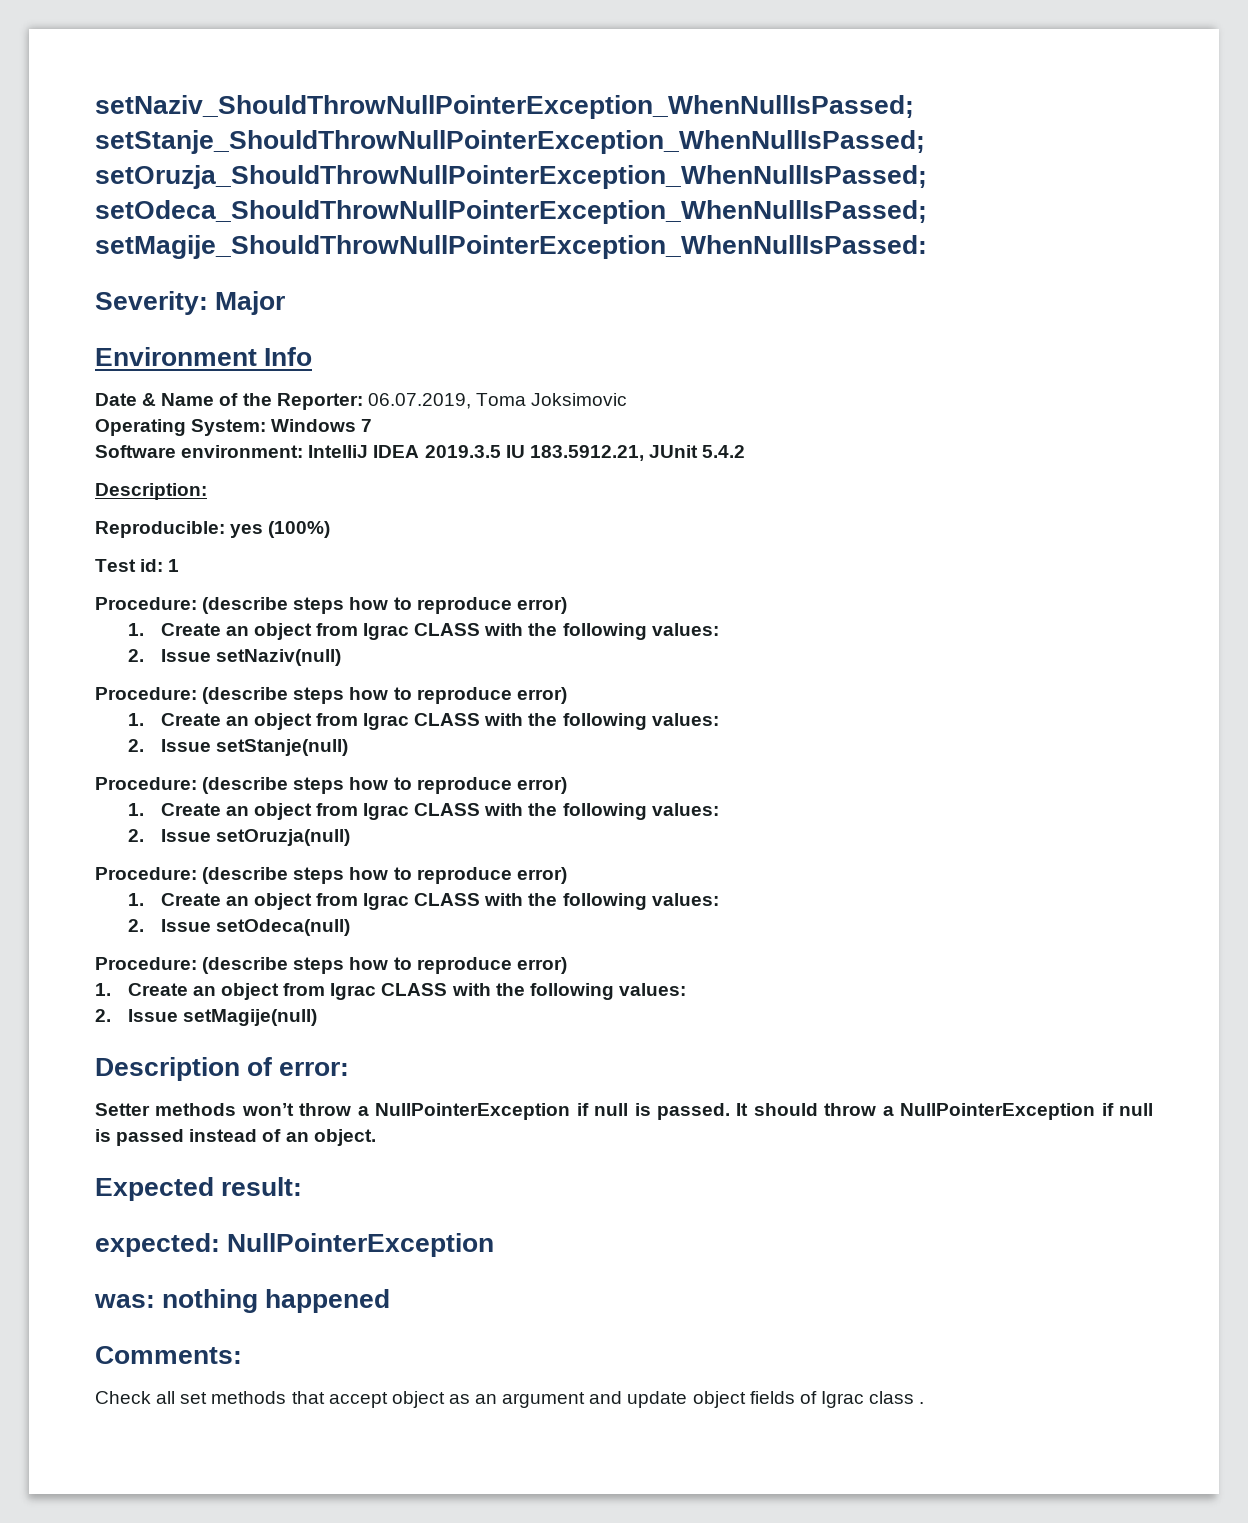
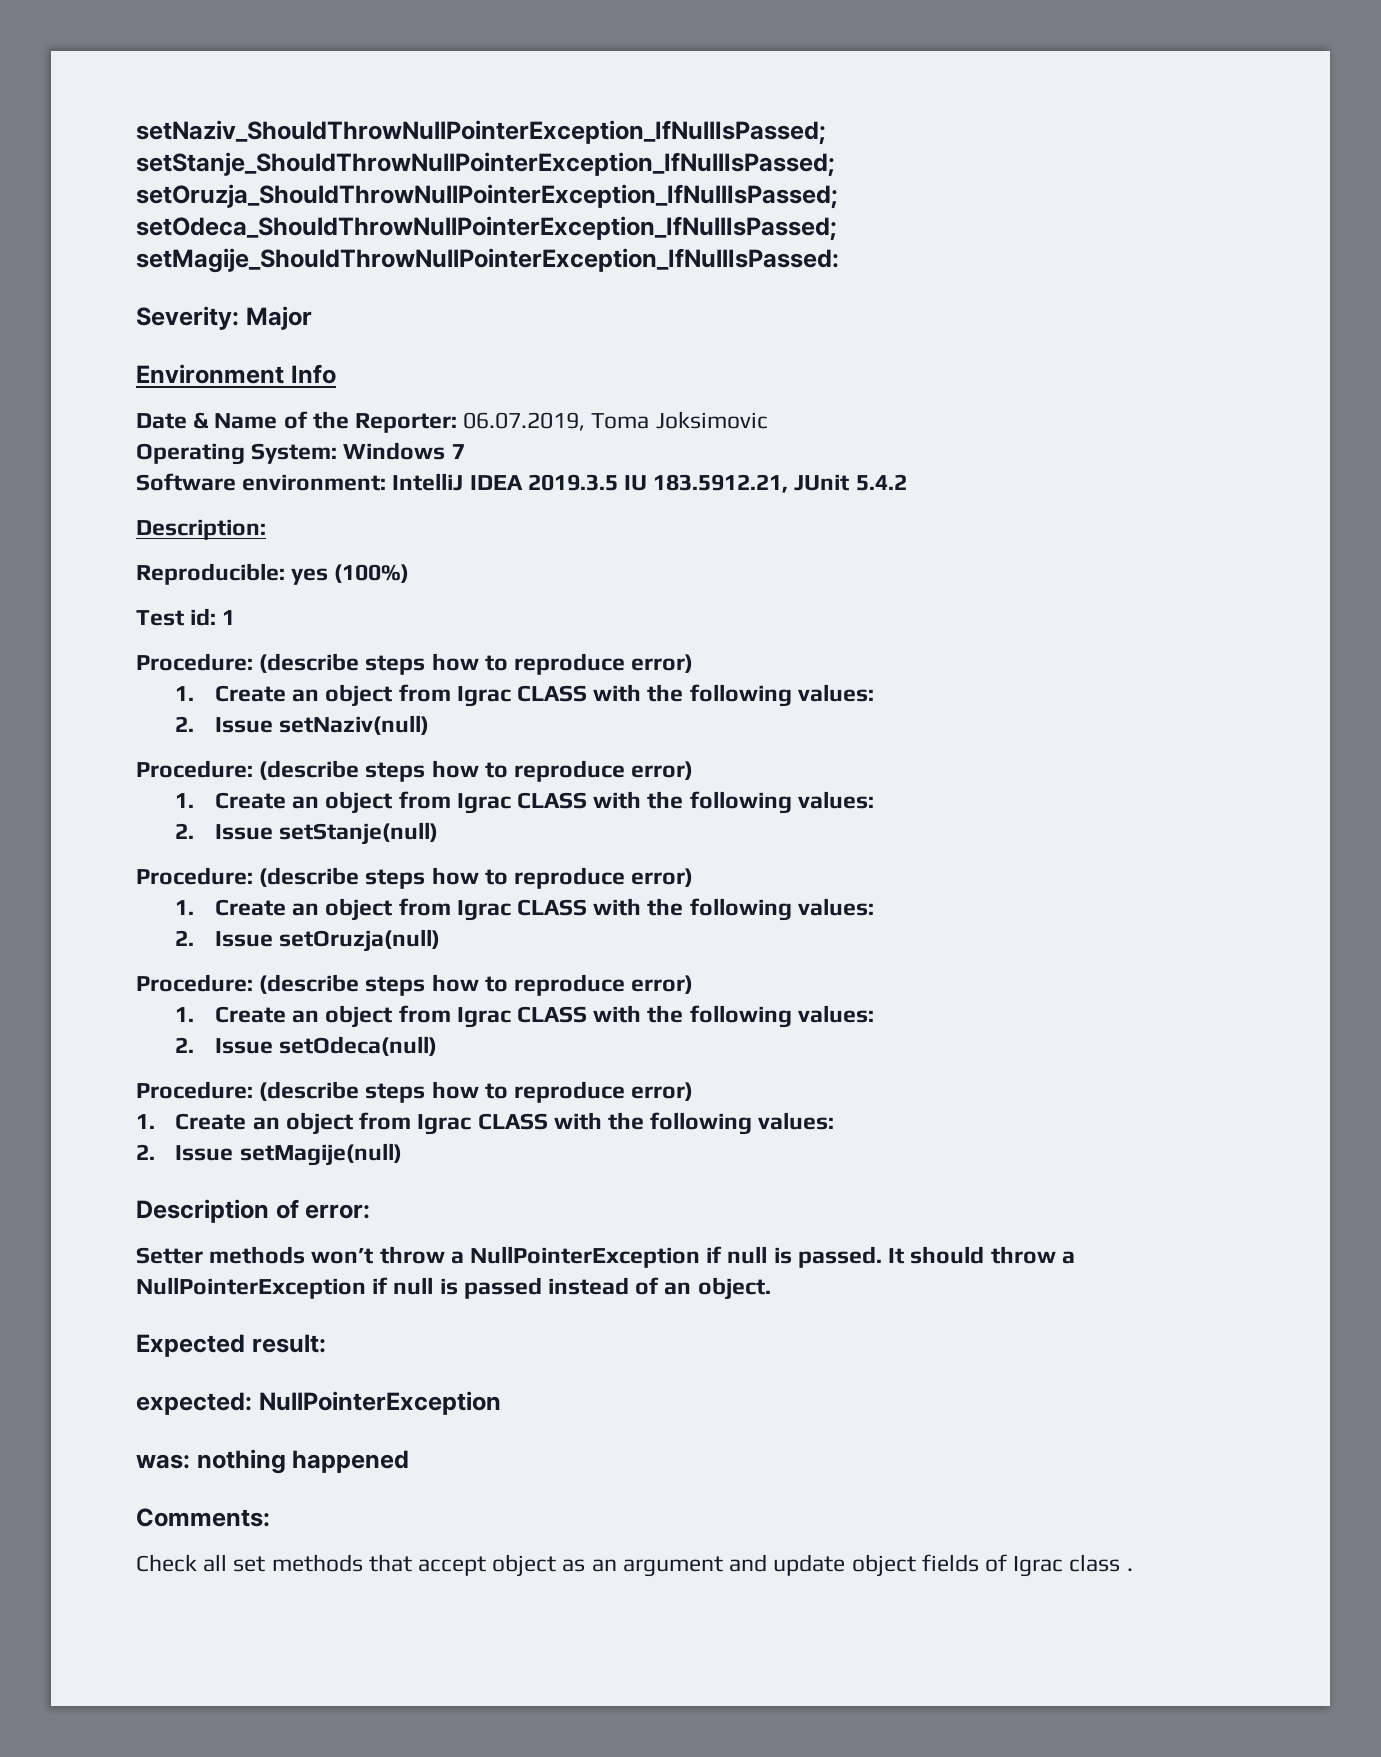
[95,95,914,119] [95,130,925,154] [95,165,927,189] [95,200,927,224] [95,235,927,259] setNaziv_ShouldThrowNullPointerException_WhenNullIsPassed; setStanje_ShouldThrowNullPointerException_WhenNullIsPassed; setOruzja_ShouldThrowNullPointerException_WhenNullIsPassed; setOdeca_ShouldThrowNullPointerException_WhenNullIsPassed; setMagije_ShouldThrowNullPointerException_WhenNullIsPassed: -> [136,120,826,145] [136,152,835,177] [136,184,838,209] [136,216,837,241] [136,248,839,273] setNaziv_ShouldThrowNullPointerException_IfNullIsPassed; setStanje_ShouldThrowNullPointerException_IfNullIsPassed; setOruzja_ShouldThrowNullPointerException_IfNullIsPassed; setOdeca_ShouldThrowNullPointerException_IfNullIsPassed; setMagije_ShouldThrowNullPointerException_IfNullIsPassed:

